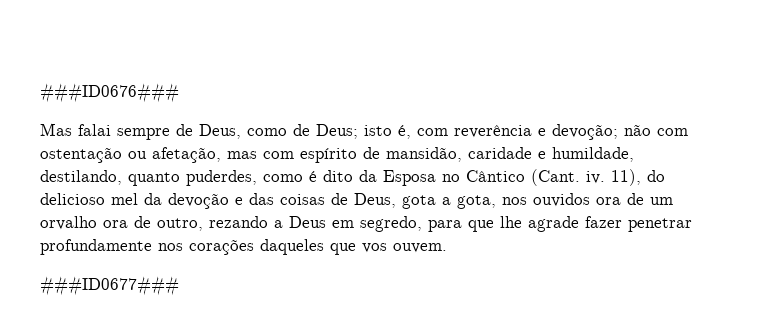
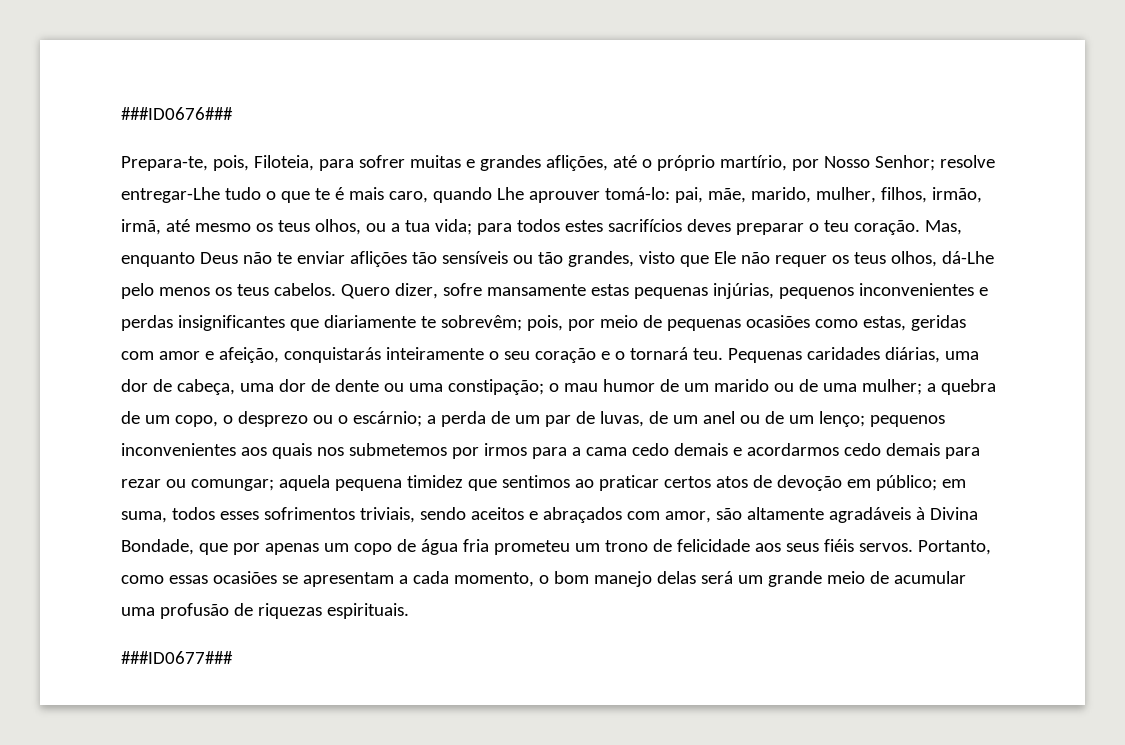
[40,123,688,140] [40,147,634,163] [40,169,665,186] [40,193,673,209] [40,216,692,232] [40,239,447,255] Mas falai sempre de Deus, como de Deus; isto é, com reverência e devoção; não com ostentação ou afetação, mas com espírito de mansidão, caridade e humildade, destilando, quanto puderdes, como é dito da Esposa no Cântico (Cant. iv. 11), do delicioso mel da devoção e das coisas de Deus, gota a gota, nos ouvidos ora de um orvalho ora de outro, rezando a Deus em segredo, para que lhe agrade fazer penetrar profundamente nos corações daqueles que vos ouvem. -> [121,155,995,171] [121,187,982,203] [121,219,962,235] [121,251,994,267] [121,283,988,299] [121,315,966,331] [121,347,979,363] [121,379,996,395] [121,411,945,427] [121,443,980,459] [121,475,966,491] [121,507,978,523] [121,539,991,555] [121,571,966,587] [121,603,409,619] Prepara-te, pois, Filoteia, para sofrer muitas e grandes aflições, até o próprio martírio, por Nosso Senhor; resolve entregar-Lhe tudo o que te é mais caro, quando Lhe aprouver tomá-lo: pai, mãe, marido, mulher, filhos, irmão, irmã, até mesmo os teus olhos, ou a tua vida; para todos estes sacrifícios deves preparar o teu coração. Mas, enquanto Deus não te enviar aflições tão sensíveis ou tão grandes, visto que Ele não requer os teus olhos, dá-Lhe pelo menos os teus cabelos. Quero dizer, sofre mansamente estas pequenas injúrias, pequenos inconvenientes e perdas insignificantes que diariamente te sobrevêm; pois, por meio de pequenas ocasiões como estas, geridas com amor e afeição, conquistarás inteiramente o seu coração e o tornará teu. Pequenas caridades diárias, uma dor de cabeça, uma dor de dente ou uma constipação; o mau humor de um marido ou de uma mulher; a quebra de um copo, o desprezo ou o escárnio; a perda de um par de luvas, de um anel ou de um lenço; pequenos inconvenientes aos quais nos submetemos por irmos para a cama cedo demais e acordarmos cedo demais para rezar ou comungar; aquela pequena timidez que sentimos ao praticar certos atos de devoção em público; em suma, todos esses sofrimentos triviais, sendo aceitos e abraçados com amor, são altamente agradáveis à Divina Bondade, que por apenas um copo de água fria prometeu um trono de felicidade aos seus fiéis servos. Portanto, como essas ocasiões se apresentam a cada momento, o bom manejo delas será um grande meio de acumular uma profusão de riquezas espirituais.

